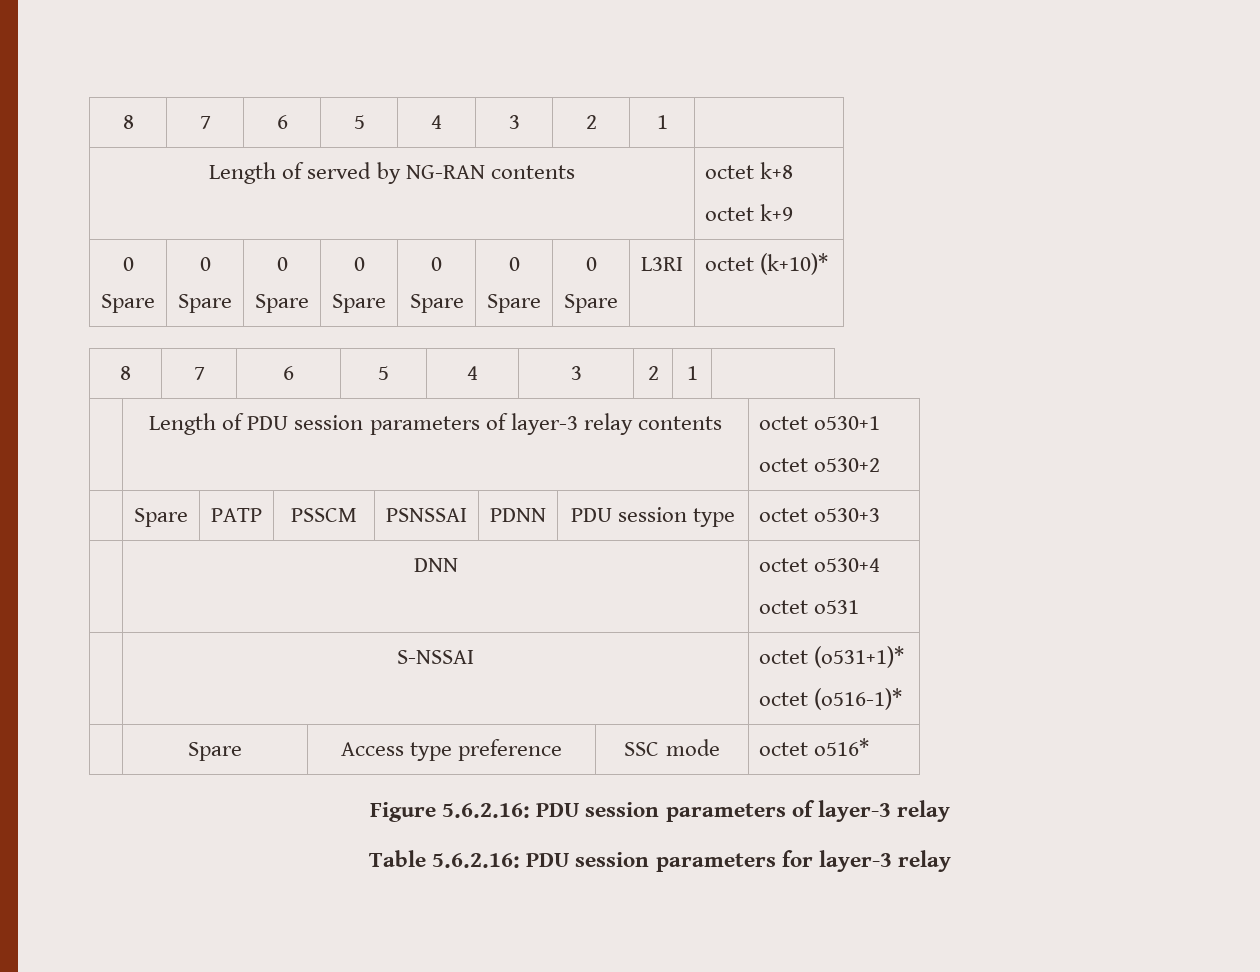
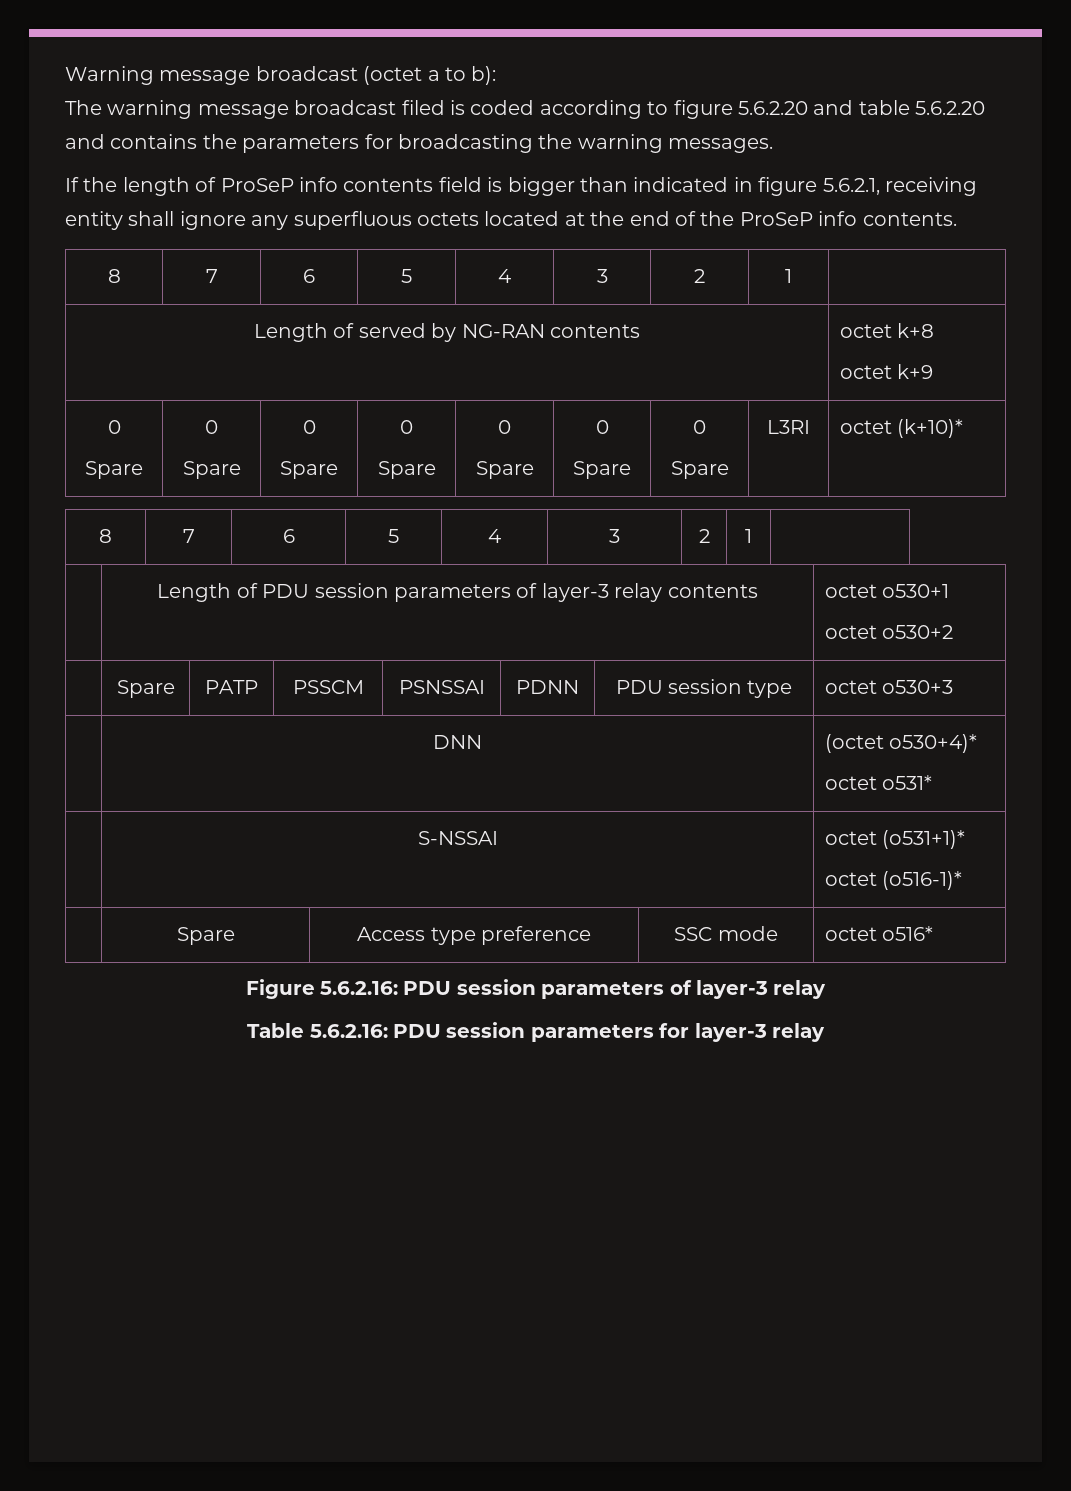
(122, 122) none -> [65,66,497,85] [65,100,986,119] [65,134,774,153] [65,177,977,196] [65,211,957,230] Warning message broadcast (octet a to b): // The warning message broadcast filed is coded according to figure 5.6.2.20 and table 5.6.2.20 and contains the parameters for broadcasting the warning messages. // If the length of ProSeP info contents field is bigger than indicated in figure 5.6.2.1, receiving entity shall ignore any superfluous octets located at the end of the ProSeP info contents. //
[759,558,881,572] [759,600,860,614] octet o530+4 // octet o531 -> [824,734,978,753] [824,775,933,790] (octet o530+4)* // octet o531*

